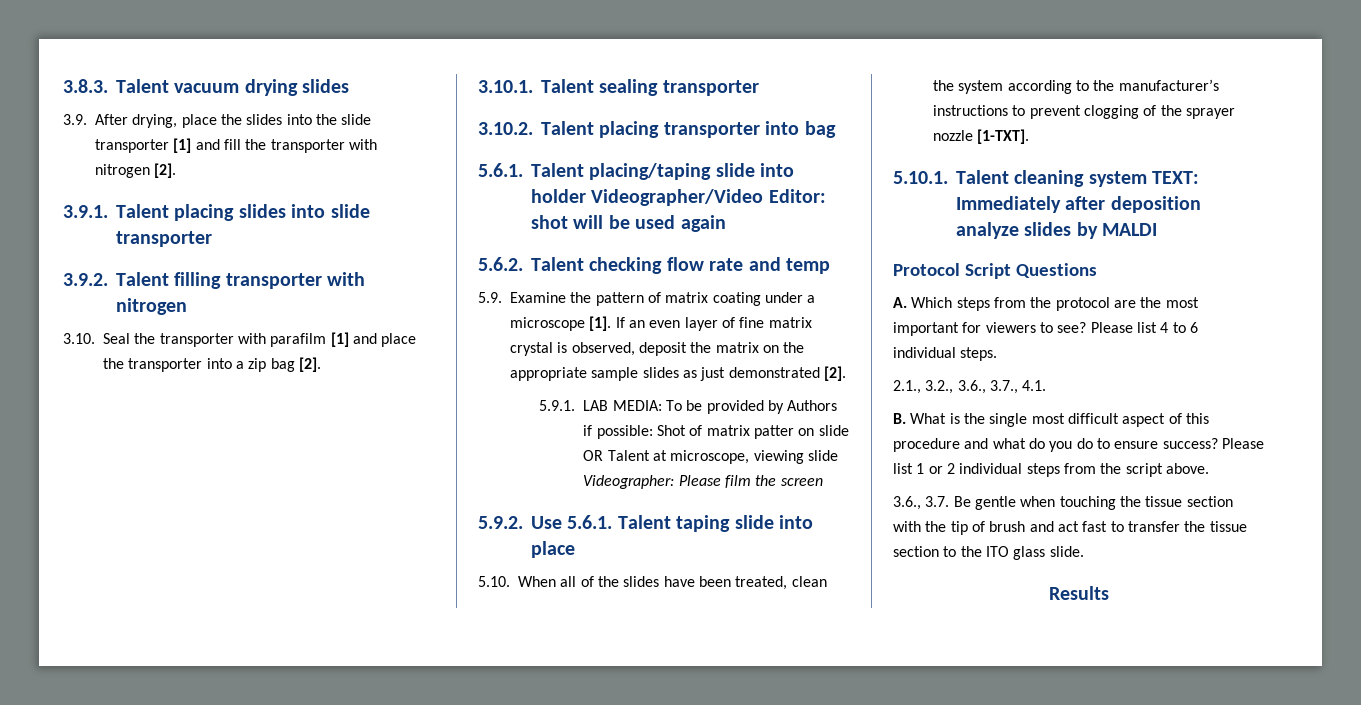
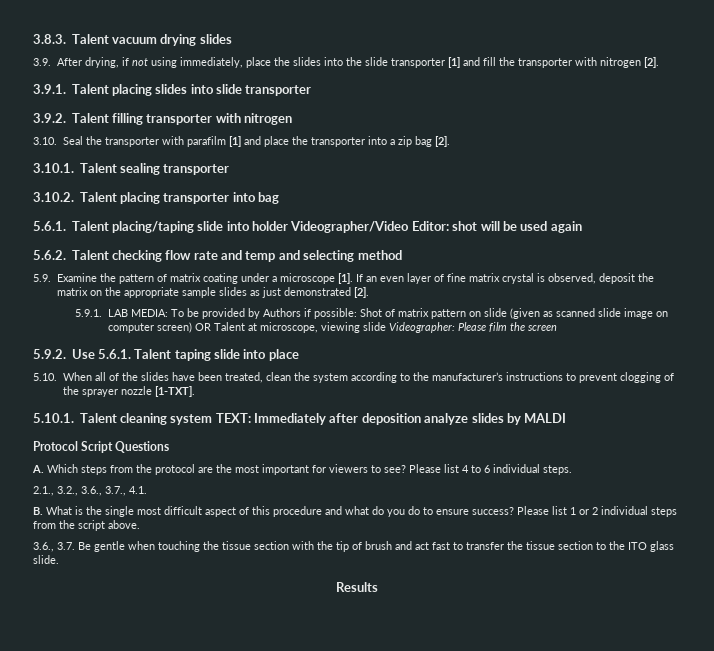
(178, 121) none -> [121,57,243,68] if not using immediately,
(830, 266) none -> [278,250,402,262] and selecting method
[753,425,794,439] patter -> [430,309,466,319] pattern
(849, 430) none -> [509,308,668,319] [107,322,192,333] (given as scanned slide image on computer screen)

